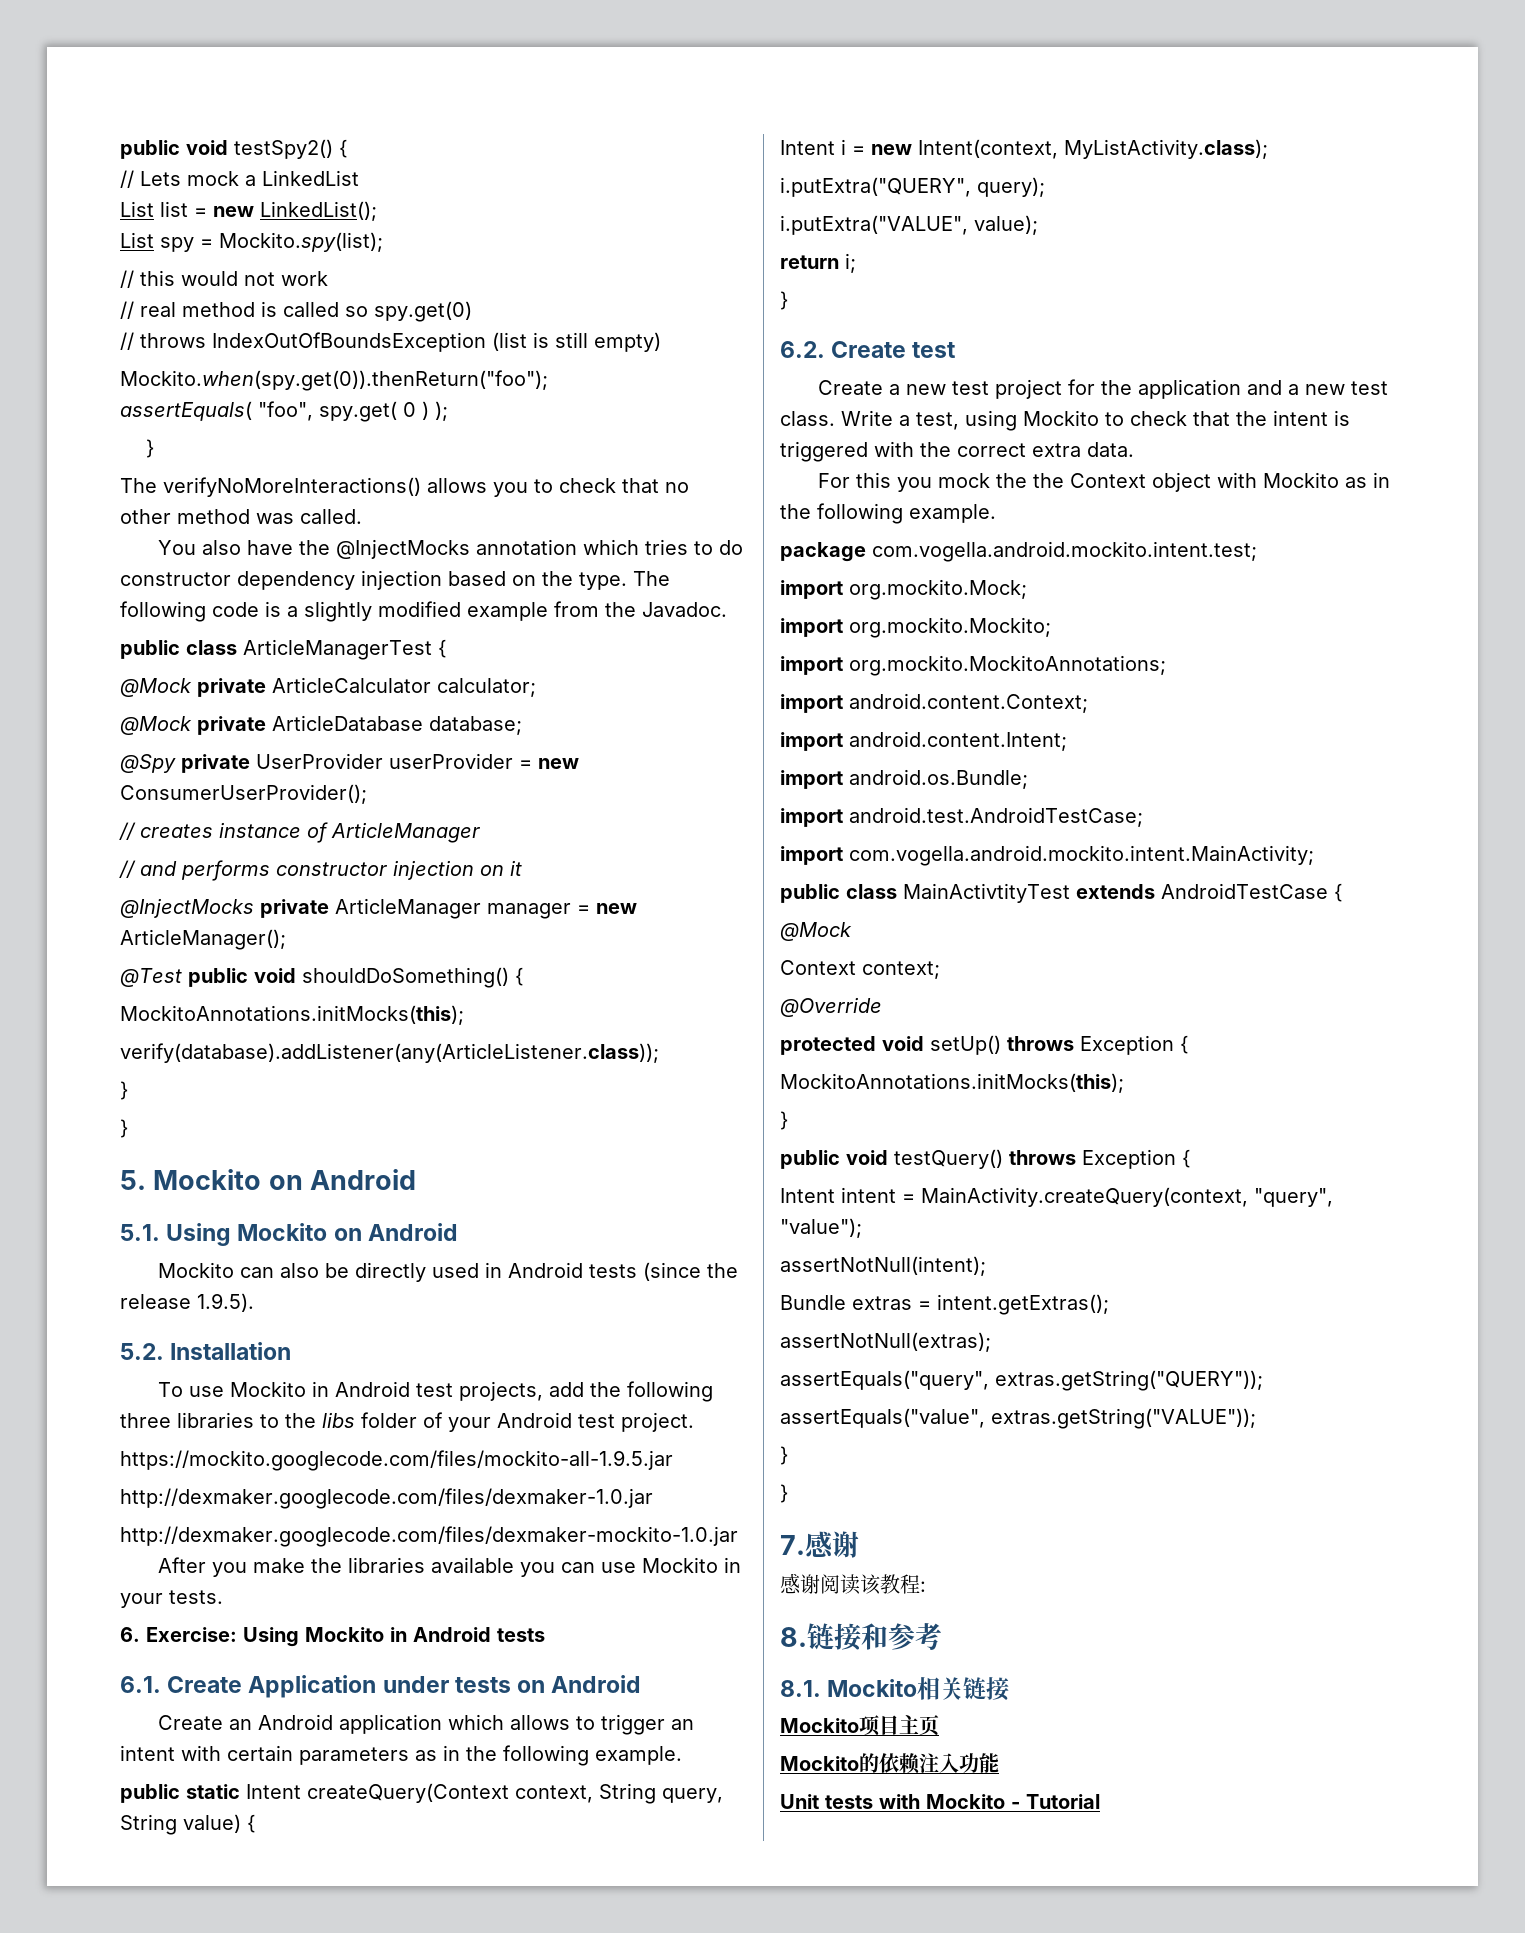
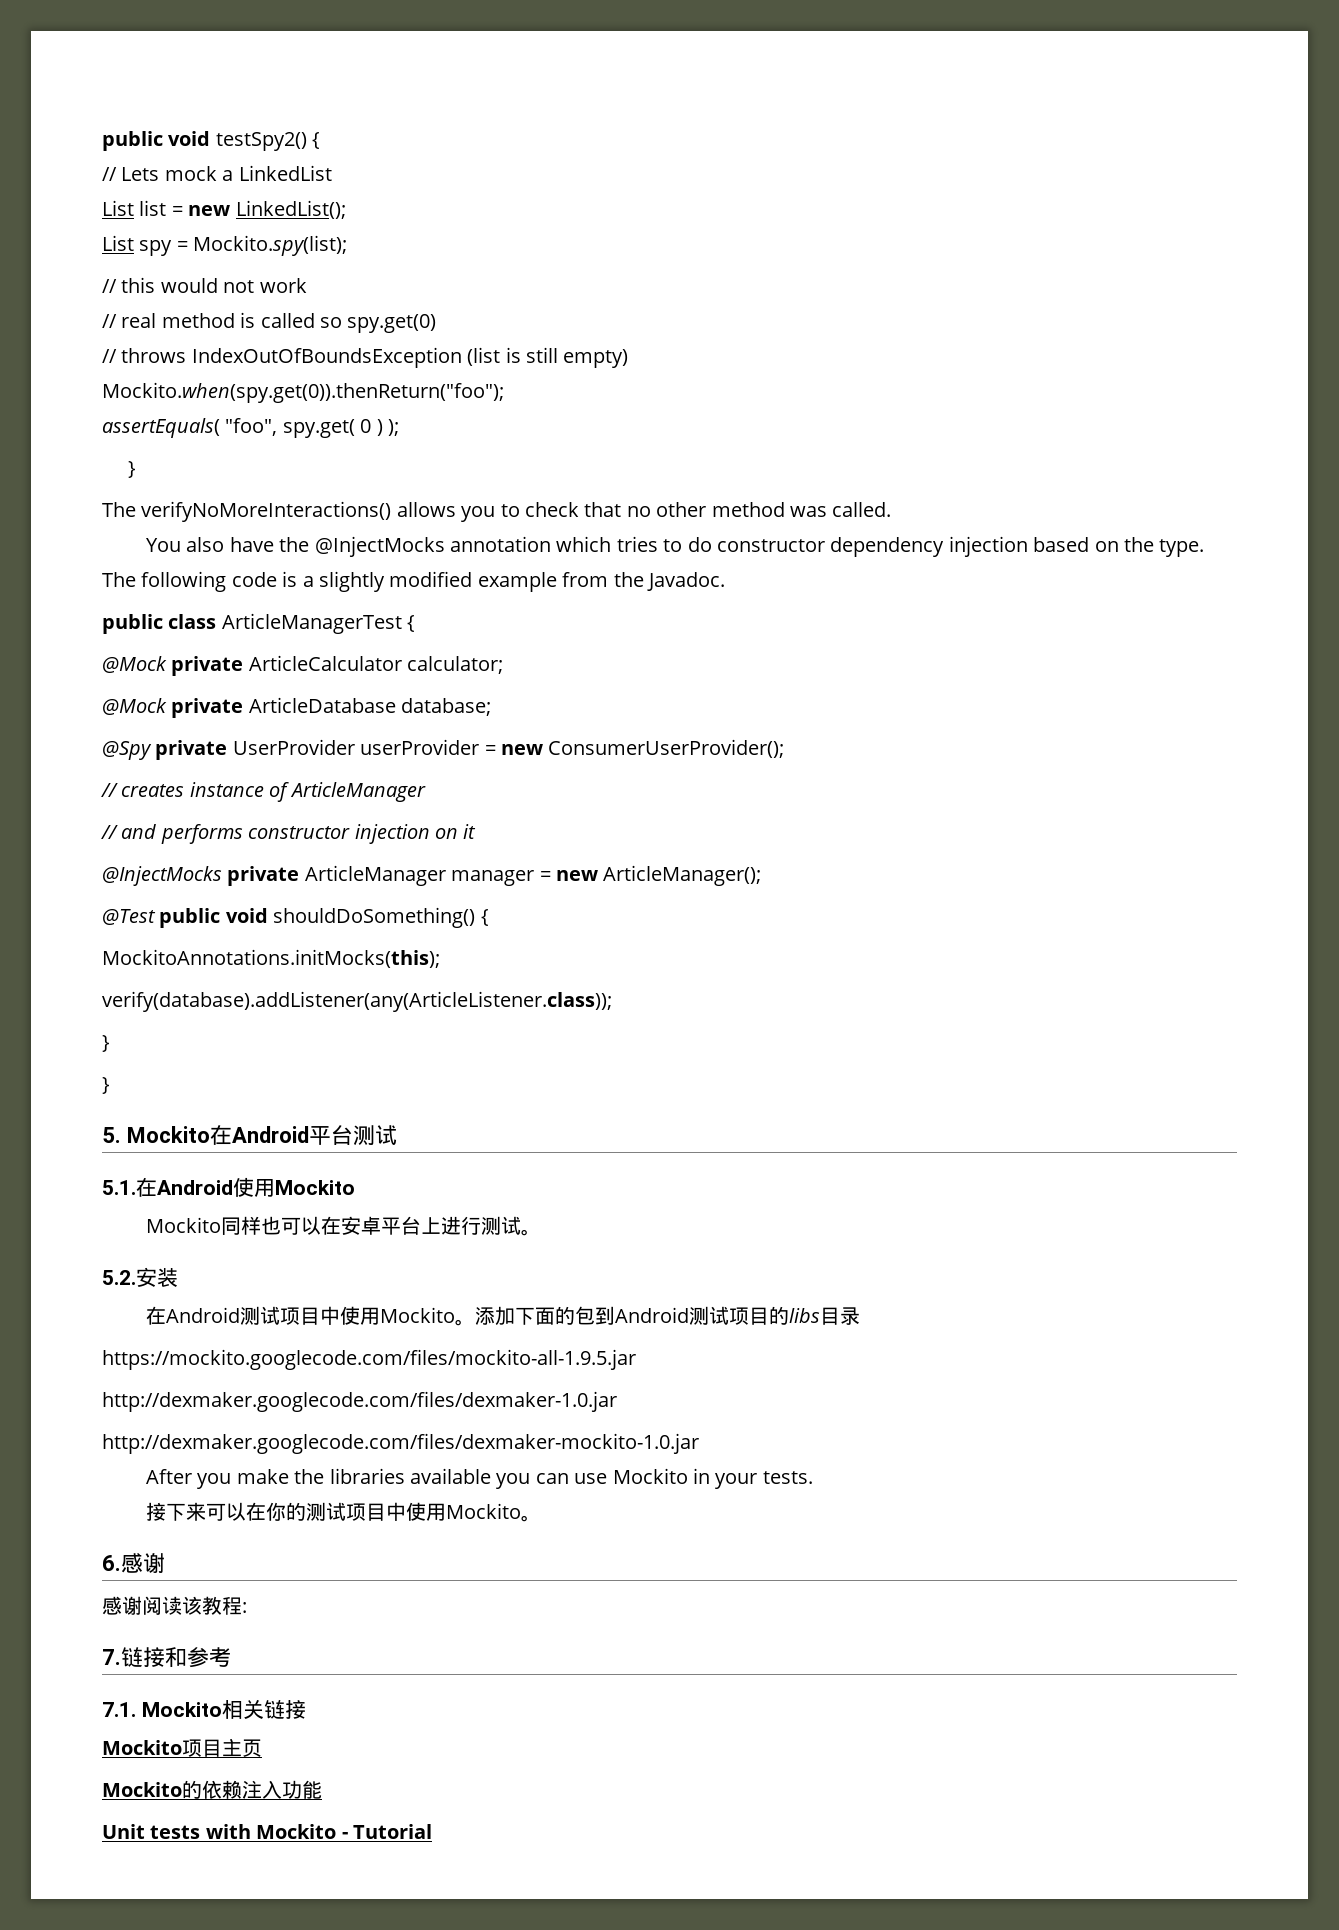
[268,1169,416,1190] on Android -> [209,1125,397,1146] 在Android平台测试
[166,1223,458,1246] [158,1262,739,1282] [120,1293,254,1312] [120,1342,292,1360] [158,1381,714,1402] [120,1412,694,1432] Using Mockito on Android // Mockito can also be directly used in Android tests (since the release 1.9.5). // 5.2. Installation // To use Mockito in Android test projects, add the following three libraries to the libs folder of your Android test project. -> [136,1177,355,1197] [146,1216,542,1236] [102,1267,178,1287] [146,1306,861,1326] 在Android使用Mockito // Mockito同样也可以在安卓平台上进行测试。 // 5.2.安装 // 在Android测试项目中使用Mockito。添加下面的包到Android测试项目的libs目录
[120,1627,545,1647] [120,1675,642,1698] [158,1714,695,1735] [120,1745,682,1766] [120,1783,723,1804] [120,1814,256,1835] [780,139,1268,159] [780,177,1045,197] [780,215,1038,235] [780,253,856,273] [780,291,789,310] [780,341,957,358] [818,379,1389,399] [780,410,1350,431] [780,441,1134,462] [818,472,1391,492] [780,503,996,524] [780,541,1257,562] [780,579,1027,600] [780,617,1051,638] [780,655,1166,676] [780,693,1088,713] [780,731,1067,751] [780,769,1028,789] [780,807,1143,827] [780,845,1314,866] [780,883,1343,903] [780,922,852,941] [780,960,940,979] [780,997,882,1017] [780,1035,1189,1055] [780,1073,1124,1093] [780,1111,789,1130] [780,1149,1191,1169] [780,1187,1333,1207] [780,1218,862,1238] [780,1256,986,1276] [780,1294,1109,1315] [780,1332,991,1352] [780,1370,1263,1391] [780,1408,1256,1429] [780,1446,789,1465] [780,1484,789,1503] [780,1535,805,1555] 6. Exercise: Using Mockito in Android tests // 6.1. Create Application under tests on Android // Create an Android application which allows to trigger an intent with certain parameters as in the following example. // public static Intent createQuery(Context context, String query, String value) { // Intent i = new Intent(context, MyListActivity.class); // i.putExtra("QUERY", query); // i.putExtra("VALUE", value); // return i; // } // 6.2. Create test // Create a new test project for the application and a new test class. Write a test, using Mockito to check that the intent is triggered with the correct extra data. // For this you mock the the Context object with Mockito as in the following example. // package com.vogella.android.mockito.intent.test; // import org.mockito.Mock; // import org.mockito.Mockito; // import org.mockito.MockitoAnnotations; // import android.content.Context; // import android.content.Intent; // import android.os.Bundle; // import android.test.AndroidTestCase; // import com.vogella.android.mockito.intent.MainActivity; // public class MainActivtityTest extends AndroidTestCase { // @Mock // Context context; // @Override // protected void setUp() throws Exception { // MockitoAnnotations.initMocks(this); // } // public void testQuery() throws Exception { // Intent intent = MainActivity.createQuery(context, "query", "value"); // assertNotNull(intent); // Bundle extras = intent.getExtras(); // assertNotNull(extras); // assertEquals("query", extras.getString("QUERY")); // assertEquals("value", extras.getString("VALUE")); // } // } // 7. -> [146,1502,542,1522] [102,1555,121,1571] 接下来可以在你的测试项目中使用Mockito。 // 6.
[780,1627,807,1647] 8. -> [102,1649,121,1665] 7.
[780,1680,821,1697] 8.1. -> [102,1702,136,1717] 7.1.

